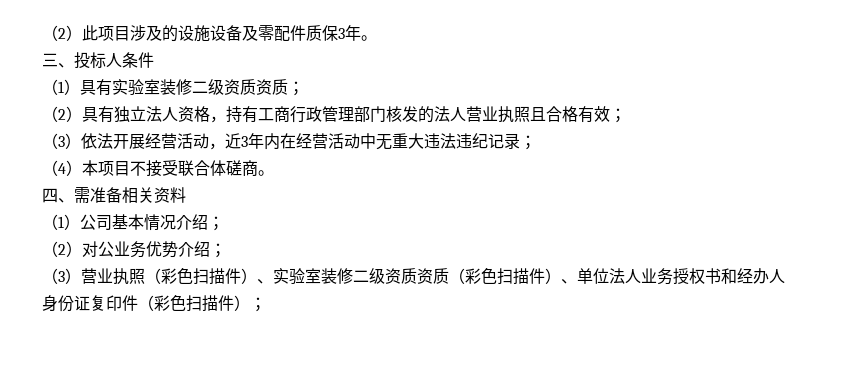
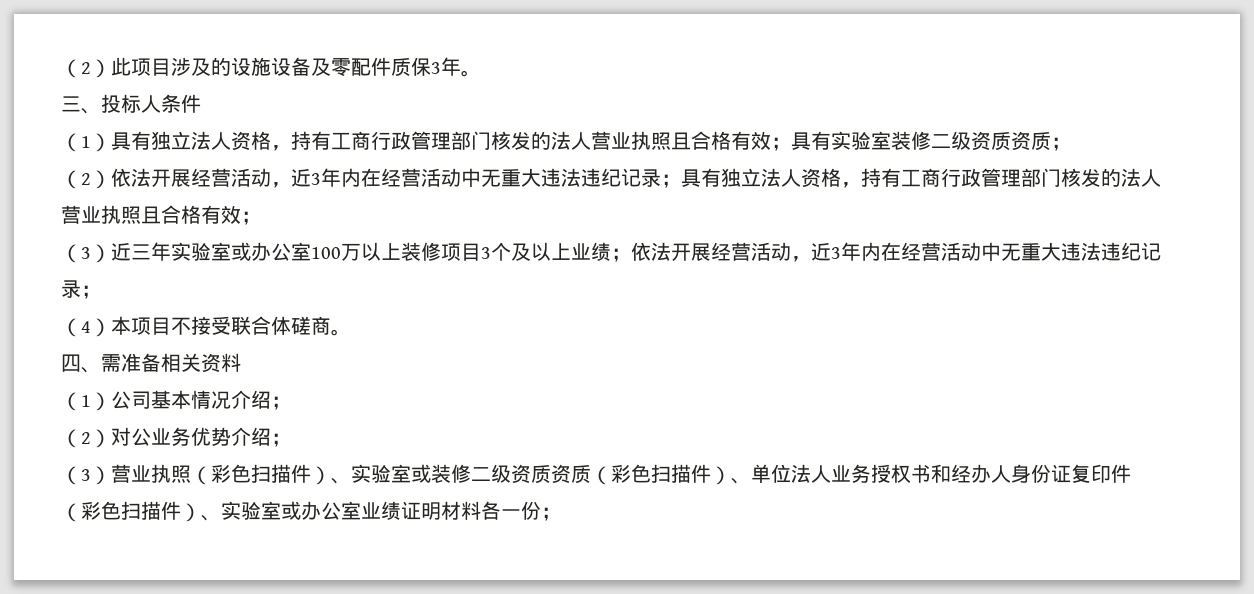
(112, 87) none -> [151,131,831,151] 独立法人资格，持有工商行政管理部门核发的法人营业执照且合格有效；具有
(82, 114) none -> [111,168,681,188] 依法开展经营活动，近3年内在经营活动中无重大违法违纪记录；
(81, 141) none -> [111,242,631,262] 近三年实验室或办公室100万以上装修项目3个及以上业绩；
(321, 276) none -> [411,464,431,483] 或
(250, 303) none -> [201,501,541,521] 、实验室或办公室业绩证明材料各一份

